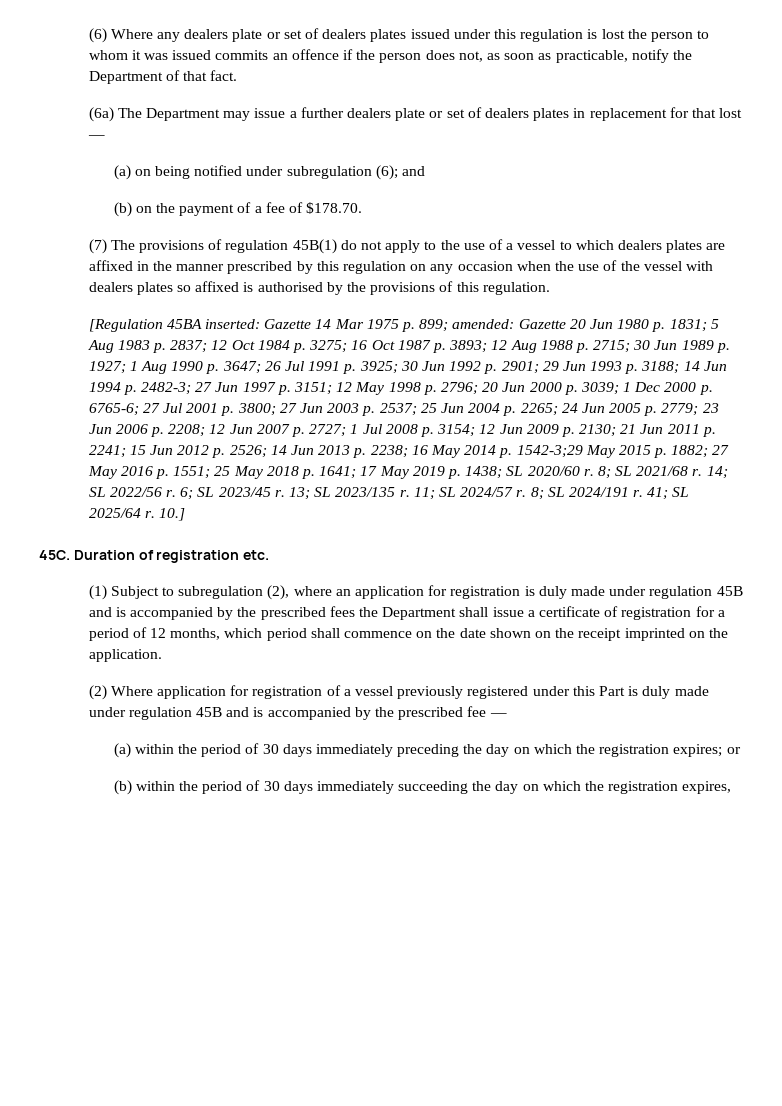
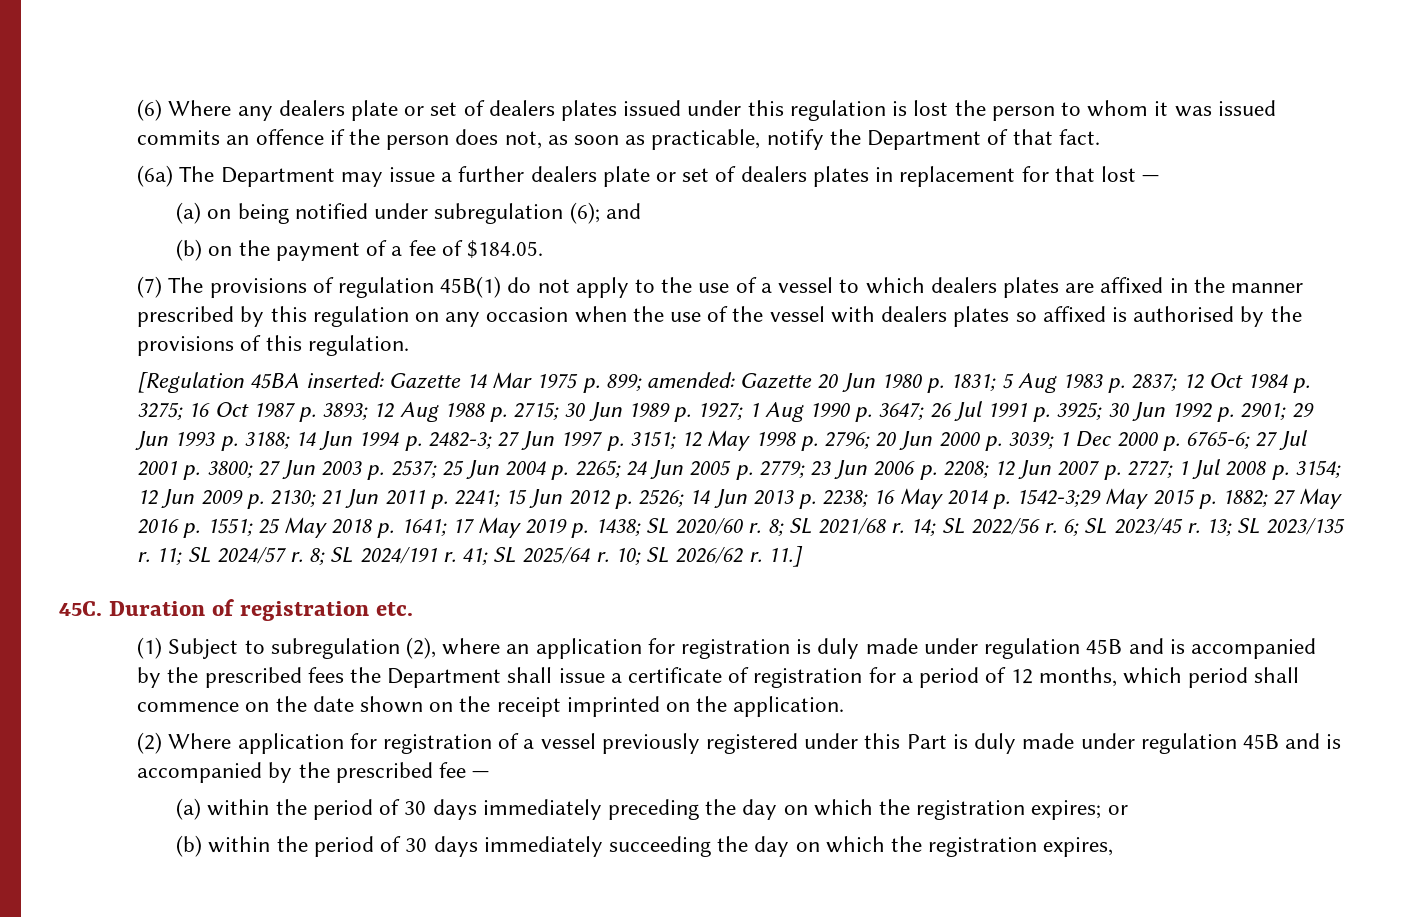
[306,202,363,214] $178.70. -> [466,240,543,259] $184.05.
[159,508,186,521] 10.] -> [614,546,803,567] 10; SL 2026/62 r. 11.]

